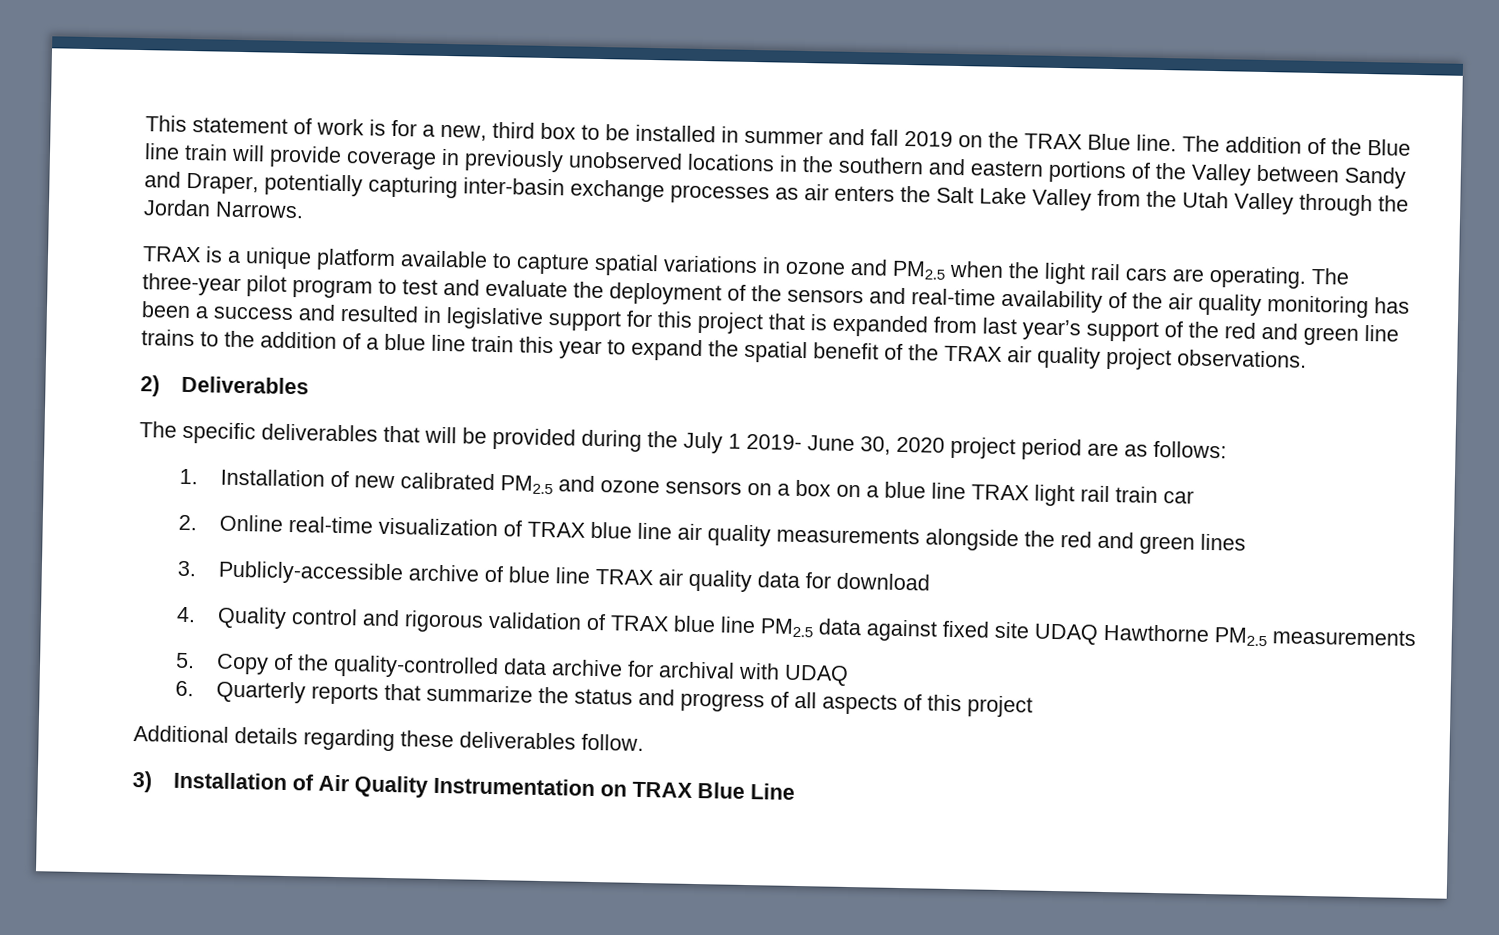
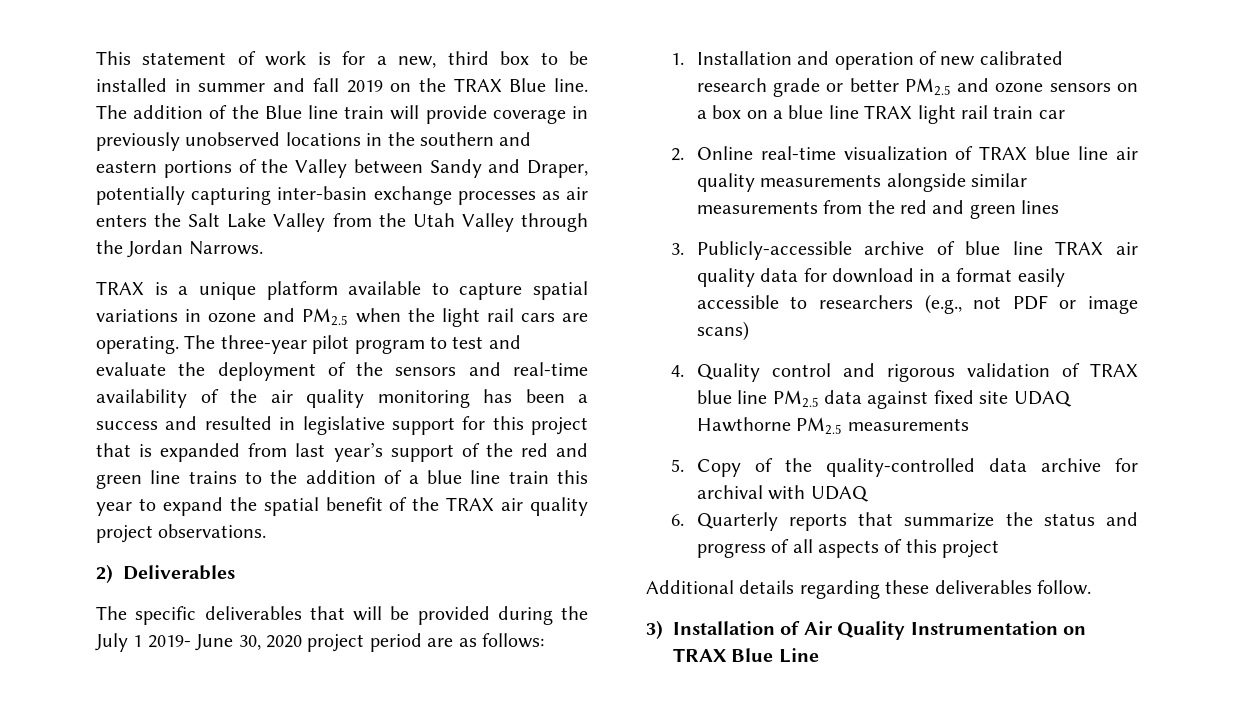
(325, 477) none -> [797,51,914,70] and operation
(495, 481) none -> [696,78,899,97] research grade or better
(1019, 540) none -> [970,173,1027,187] [696,200,863,214] similar measurements from
(930, 581) none -> [919,268,1065,287] [696,294,1138,314] [696,321,749,341] in a format easily accessible to researchers (e.g., not PDF or image scans)

